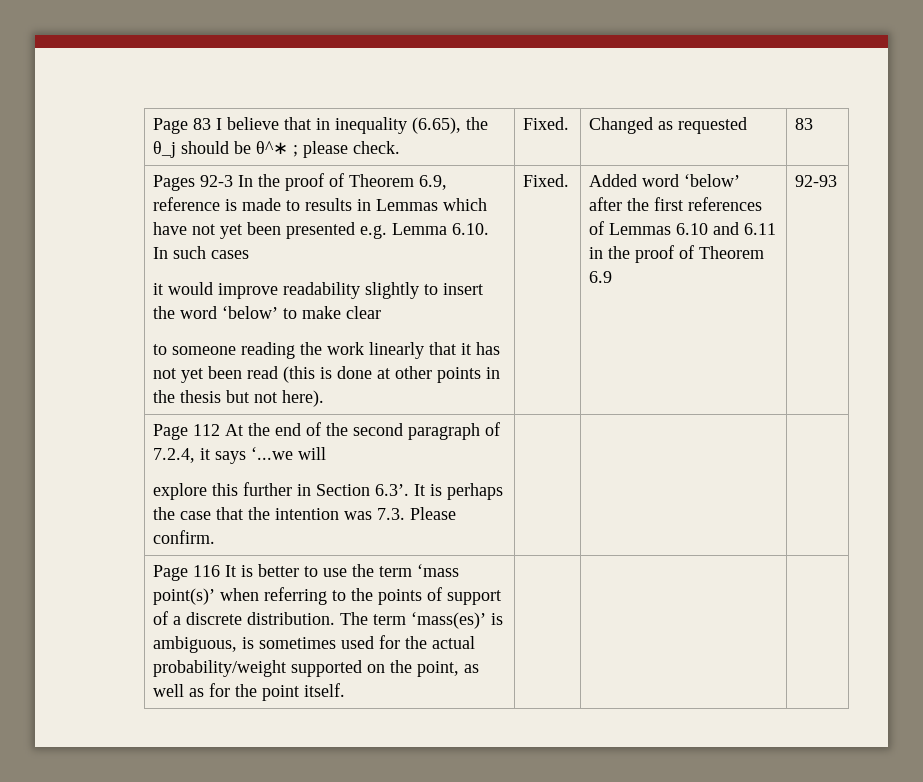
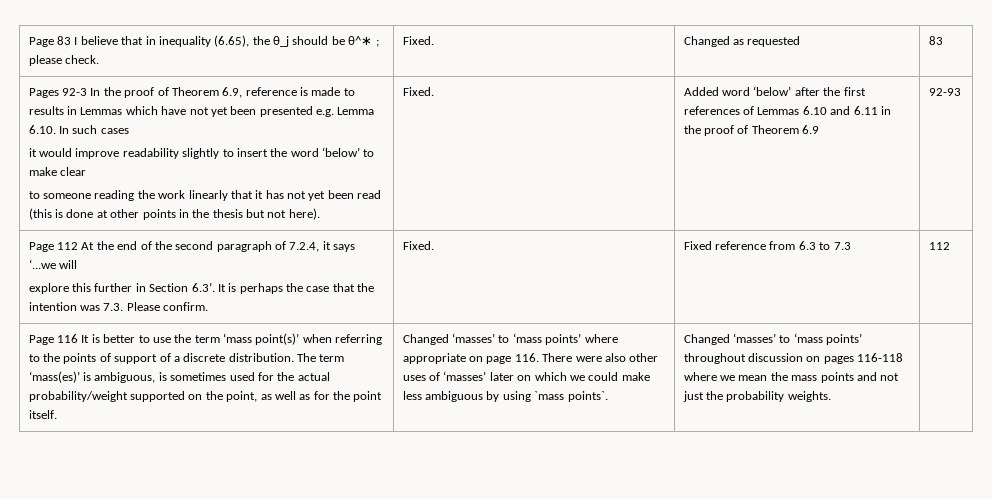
(216, 537) | | -> [402,241,434,250] [683,241,851,250] [928,242,950,250] Fixed. | Fixed reference from 6.3 to 7.3 | 112
(346, 690) | -> [402,333,618,345] [402,353,659,364] [402,371,650,381] [402,391,608,402] [683,333,863,345] [683,353,904,364] [683,372,900,383] [682,391,831,402] Changed ‘masses’ to ‘mass points’ where appropriate on page 116. There were also other uses of ‘masses’ later on which we could make less ambiguous by using `mass points`. | Changed ‘masses’ to ‘mass points’ throughout discussion on pages 116-118 where we mean the mass points and not just the probability weights.

